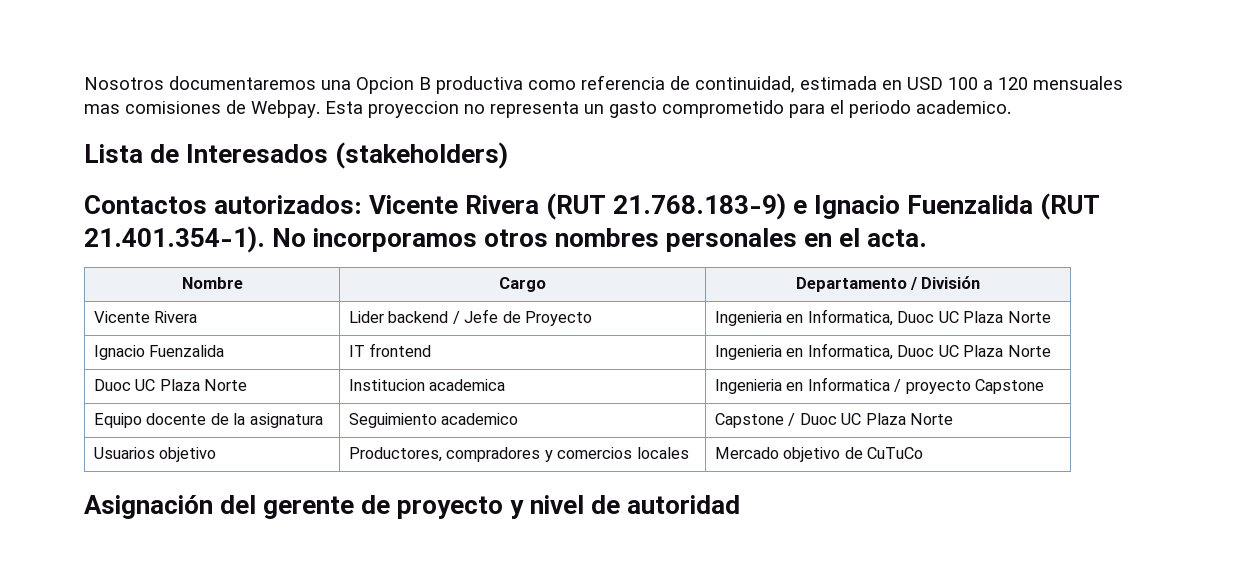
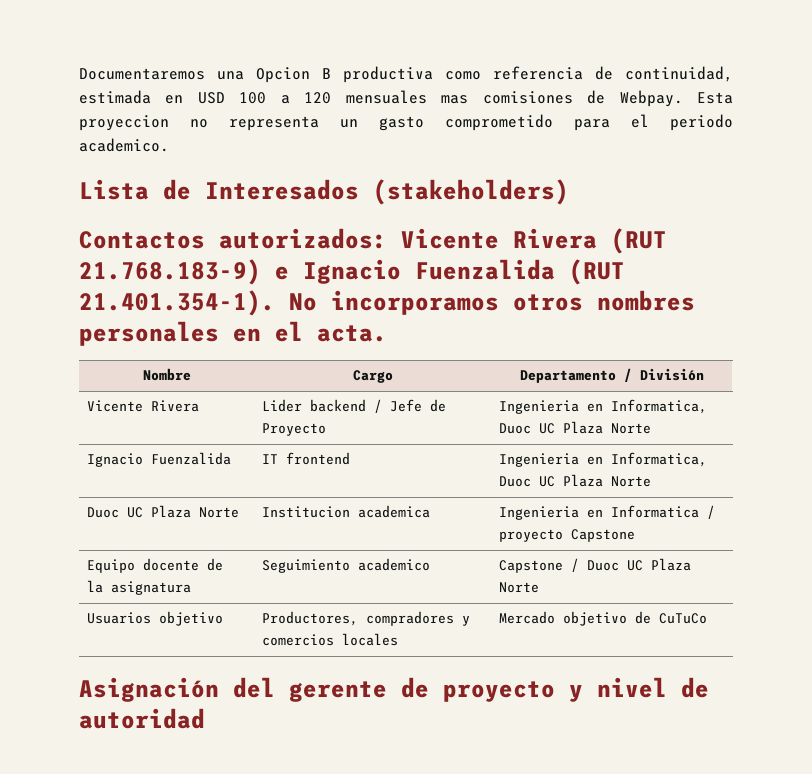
[84,76,316,90] Nosotros documentaremos -> [79,68,205,80] Documentaremos

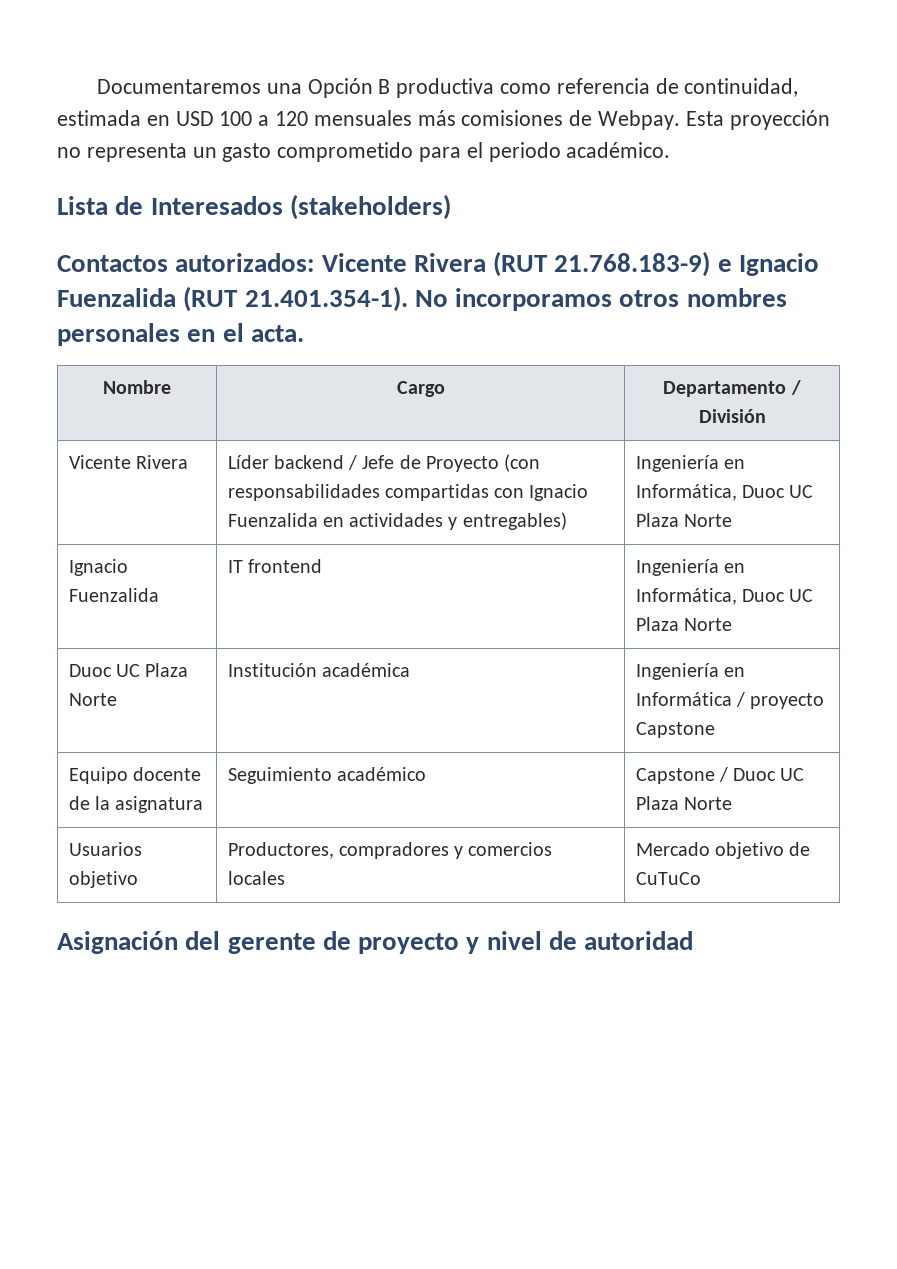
[256,67,310,83] Opcion -> [307,78,373,98] Opción
[441,95,469,104] mas -> [417,110,456,126] más
[79,115,169,131] proyeccion -> [729,110,830,130] proyección
[79,138,169,152] academico. -> [566,142,671,158] académico.
[262,399,303,412] Lider -> [227,455,269,469] Líder
[499,399,708,414] | Ingenieria en Informatica, -> [504,454,541,472] [227,484,589,501] [227,512,567,530] [635,455,745,472] [635,484,737,501] (con responsabilidades compartidas con Ignacio Fuenzalida en actividades y entregables) | Ingeniería en Informática,
[499,452,708,467] Ingenieria en Informatica, -> [635,559,745,576] [635,588,737,605] Ingeniería en Informática,
[262,505,431,518] [499,505,700,520] Institucion academica | Ingenieria en Informatica -> [227,663,410,677] [635,663,745,680] [635,692,732,706] Institución académica | Ingeniería en Informática
[358,558,431,571] academico -> [336,767,426,781] académico

